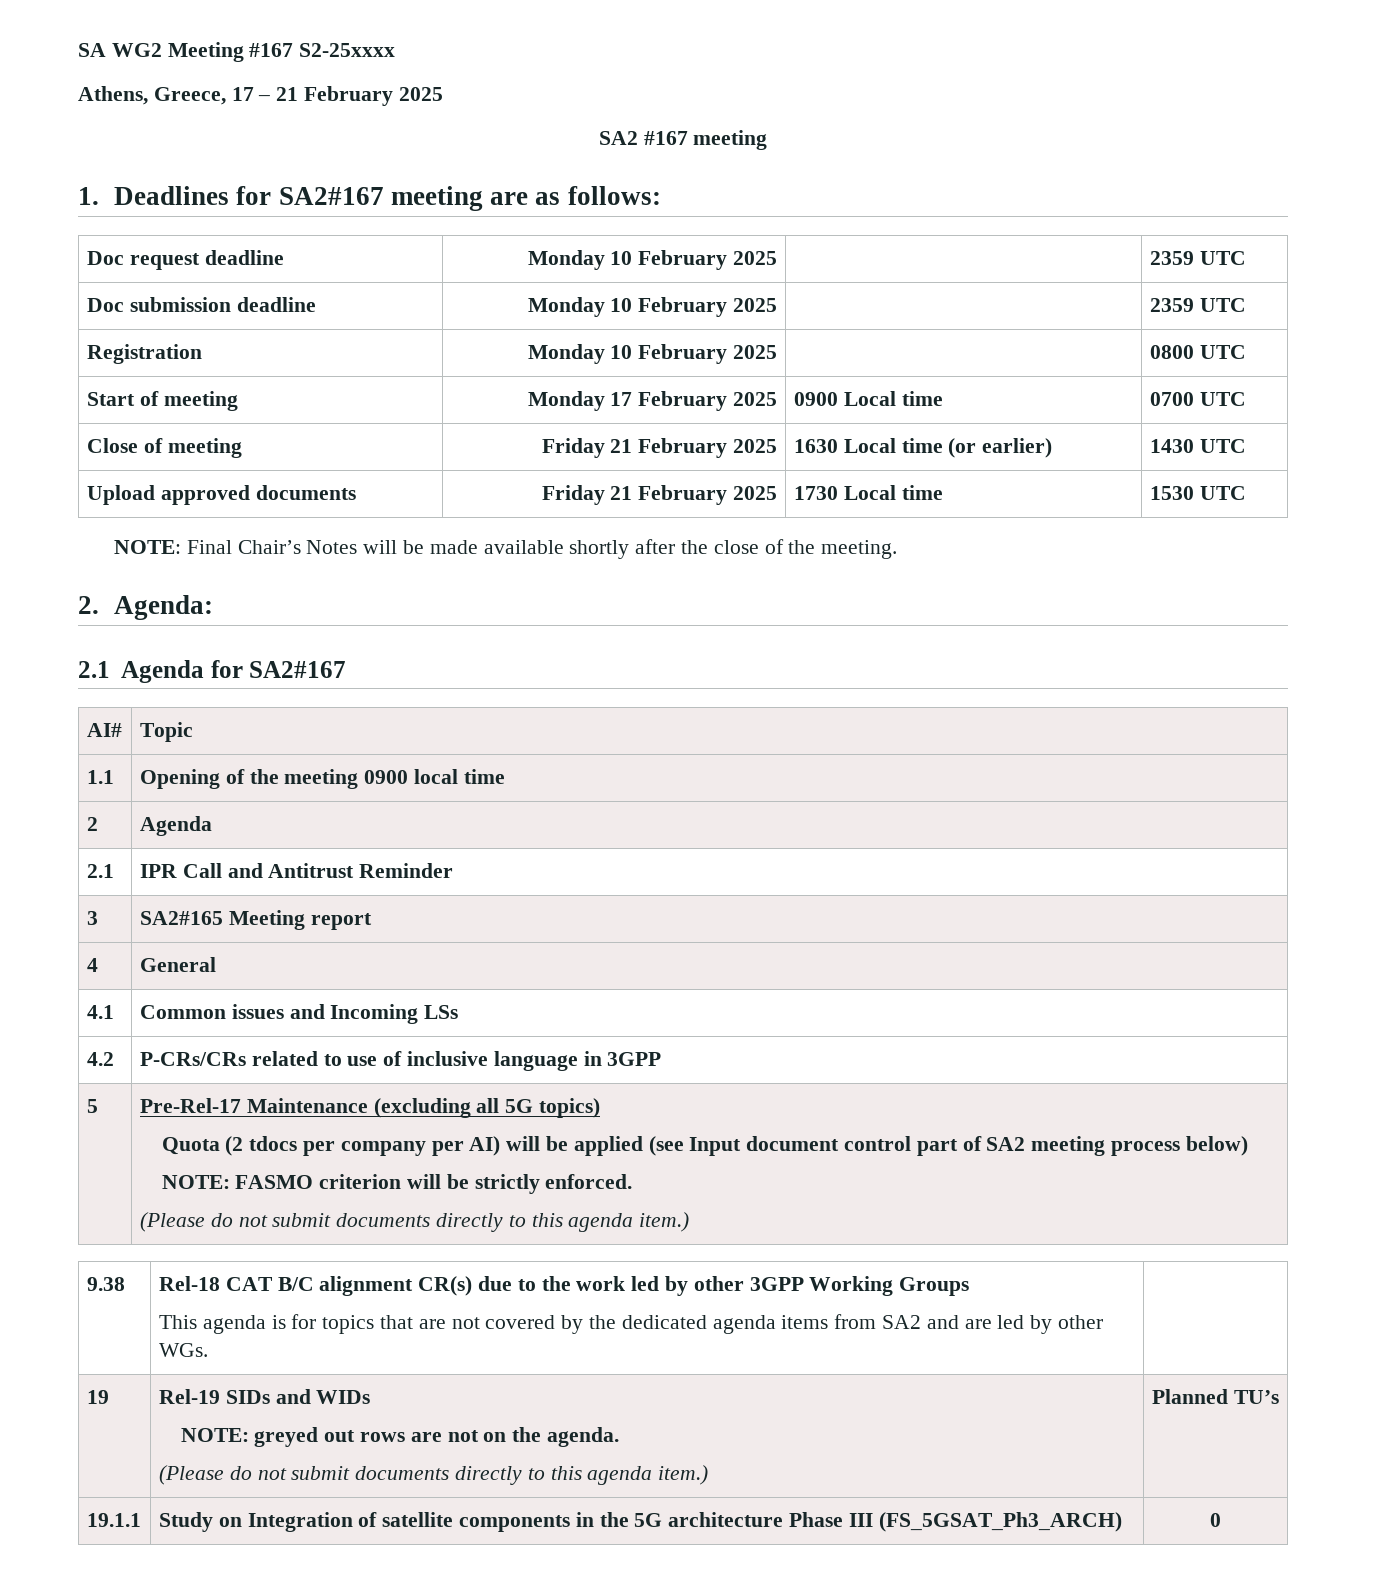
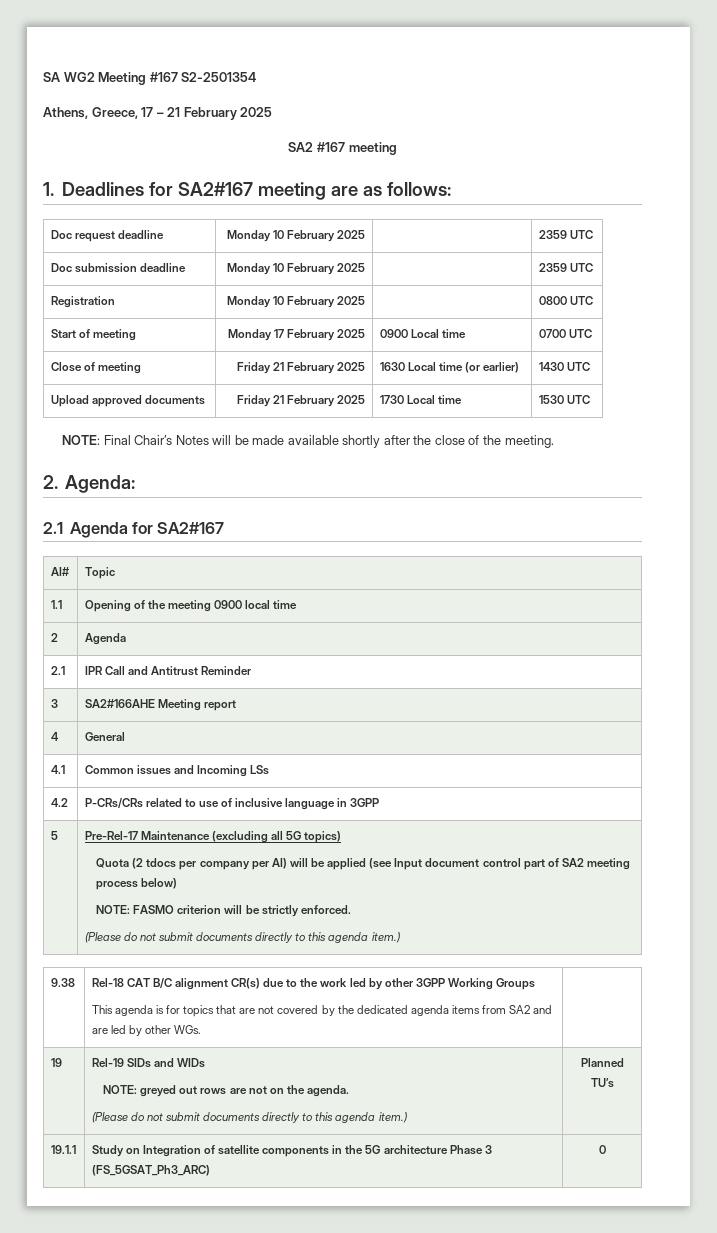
[299,43,396,57] S2-25xxxx -> [181,72,257,82] S2-2501354
[139,911,223,925] SA2#165 -> [84,699,155,708] SA2#166AHE
[848,1512,1122,1532] III (FS_5GSAT_Ph3_ARCH) -> [484,1145,492,1154] [91,1165,210,1176] 3 (FS_5GSAT_Ph3_ARC)

